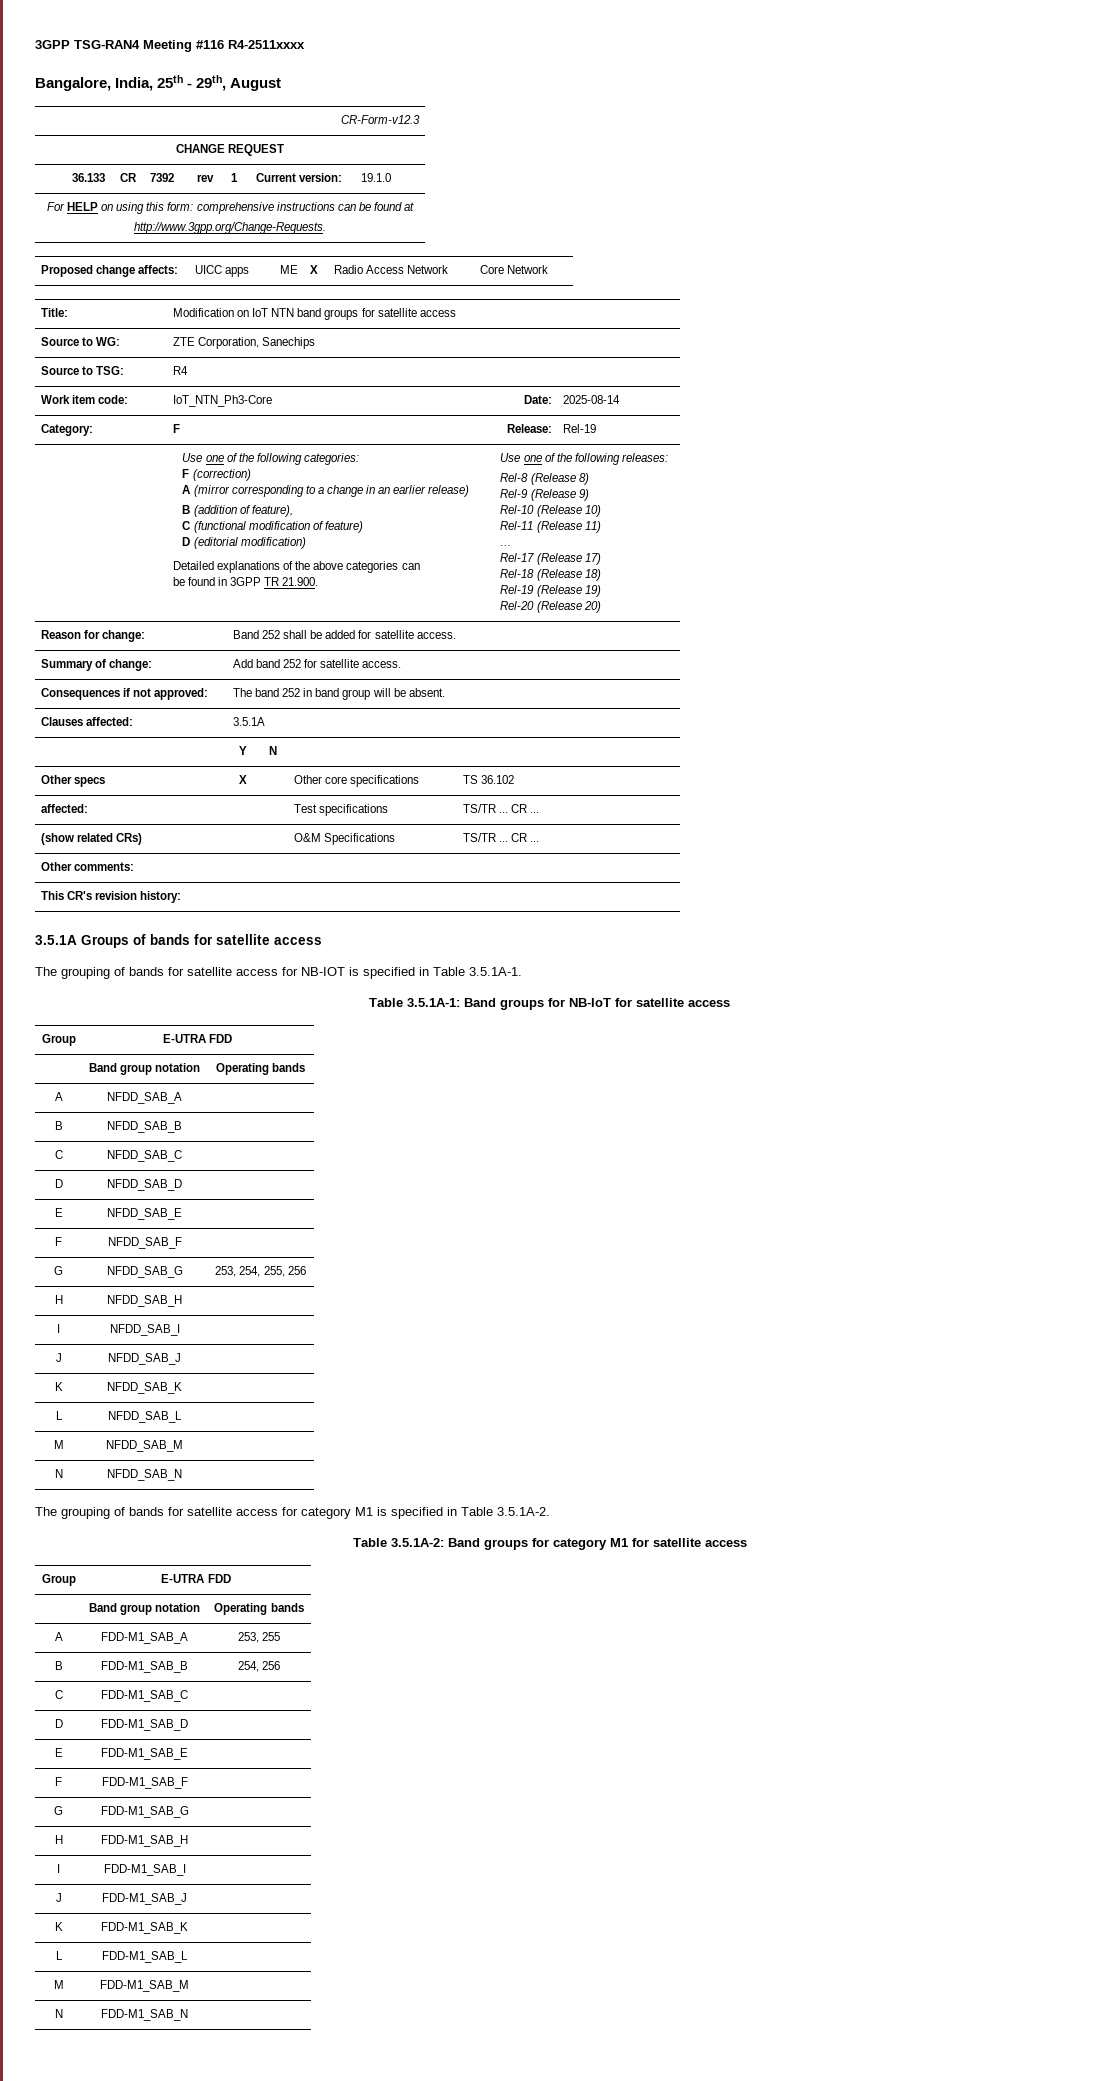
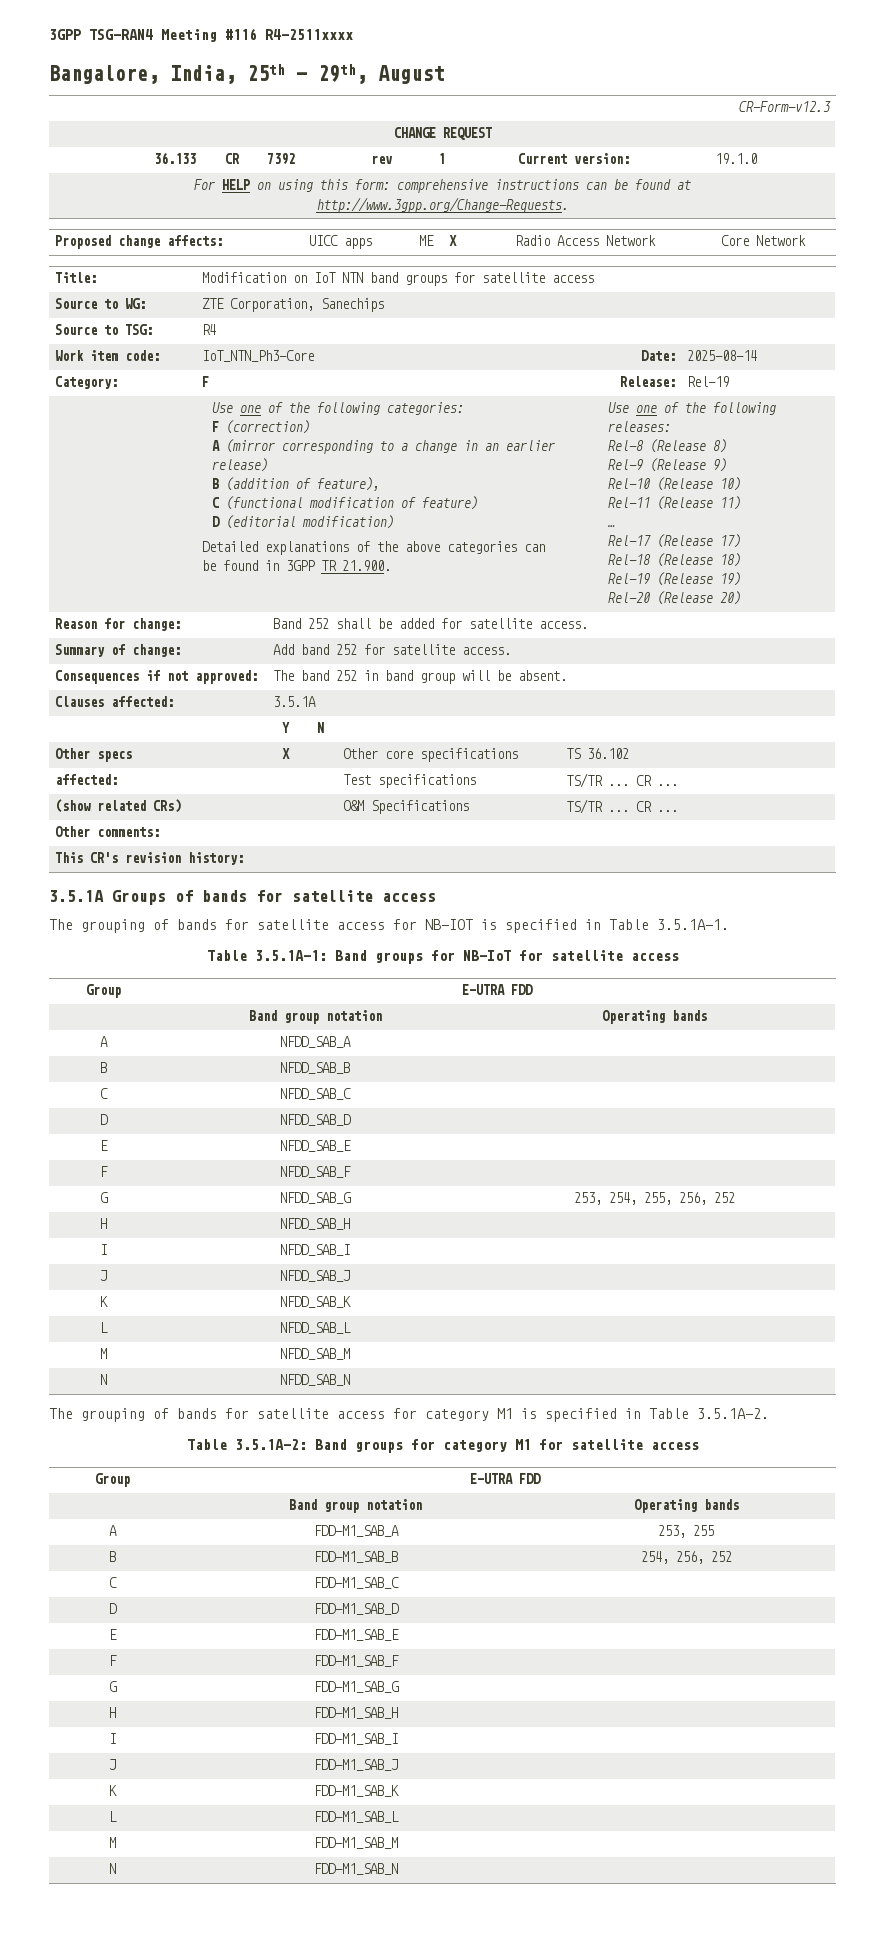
[287,1266,306,1275] 256 -> [678,1192,735,1205] 256, 252
[262,1661,281,1670] 256 -> [675,1551,732,1564] 256, 252

